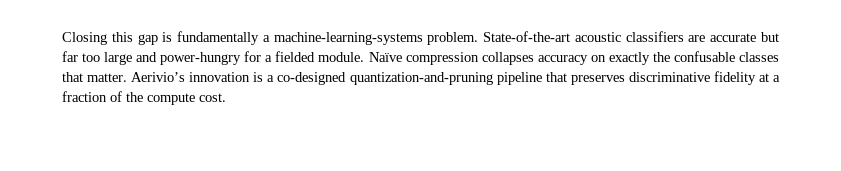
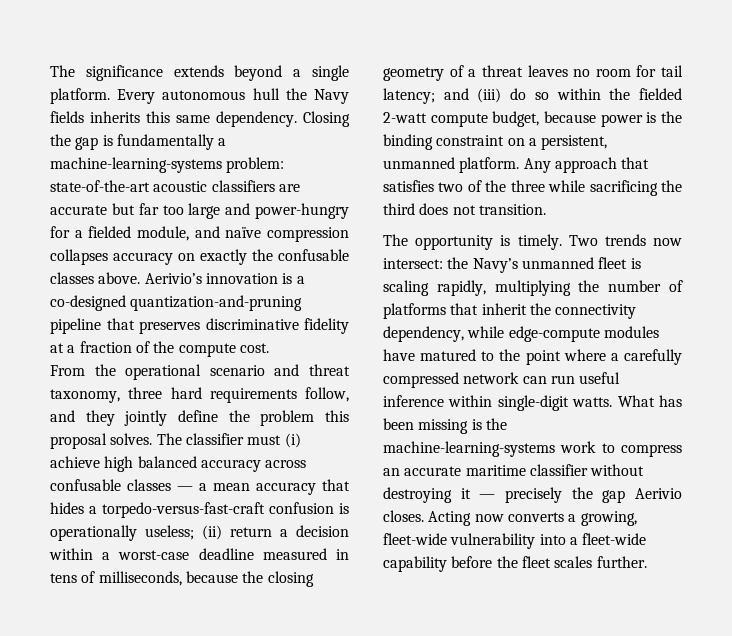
[62,32,133,45] Closing this -> [50,65,349,81] [50,88,349,104] [50,111,350,127] [50,134,71,146] The significance extends beyond a single platform. Every autonomous hull the Navy fields inherits this same dependency. Closing the
[427,31,571,45] problem. State-of-the-art -> [226,157,285,173] [50,180,150,192] problem: state-of-the-art
[318,52,402,62] module. Naïve -> [137,226,262,241] module, and naïve
[62,72,128,82] that matter. -> [98,272,141,284] above.
(226, 97) none -> [50,364,350,380] [50,387,349,403] [50,410,349,426] [50,433,301,449] [50,456,307,472] [50,479,350,495] [50,502,349,518] [50,525,349,541] [49,548,350,560] [50,571,314,587] [383,65,683,81] [383,88,682,104] [383,111,682,127] [383,134,608,150] [383,157,650,173] [383,180,682,196] [383,203,546,215] [383,234,682,250] [383,257,641,273] [383,280,683,296] [383,303,637,319] [383,326,659,342] [383,349,682,365] [383,372,621,388] [383,395,682,411] [383,418,507,434] [383,441,682,457] [383,464,645,476] [383,487,682,503] [383,510,637,526] [383,533,647,549] [383,556,647,572] // From the operational scenario and threat taxonomy, three hard requirements follow, and they jointly define the problem this proposal solves. The classifier must (i) achieve high balanced accuracy across confusable classes — a mean accuracy that hides a torpedo-versus-fast-craft confusion is operationally useless; (ii) return a decision within a worst-case deadline measured in tens of milliseconds, because the closing geometry of a threat leaves no room for tail latency; and (iii) do so within the fielded 2-watt compute budget, because power is the binding constraint on a persistent, unmanned platform. Any approach that satisfies two of the three while sacrificing the third does not transition. // The opportunity is timely. Two trends now intersect: the Navy’s unmanned fleet is scaling rapidly, multiplying the number of platforms that inherit the connectivity dependency, while edge-compute modules have matured to the point where a carefully compressed network can run useful inference within single-digit watts. What has been missing is the machine-learning-systems work to compress an accurate maritime classifier without destroying it — precisely the gap Aerivio closes. Acting now converts a growing, fleet-wide vulnerability into a fleet-wide capability before the fleet scales further.

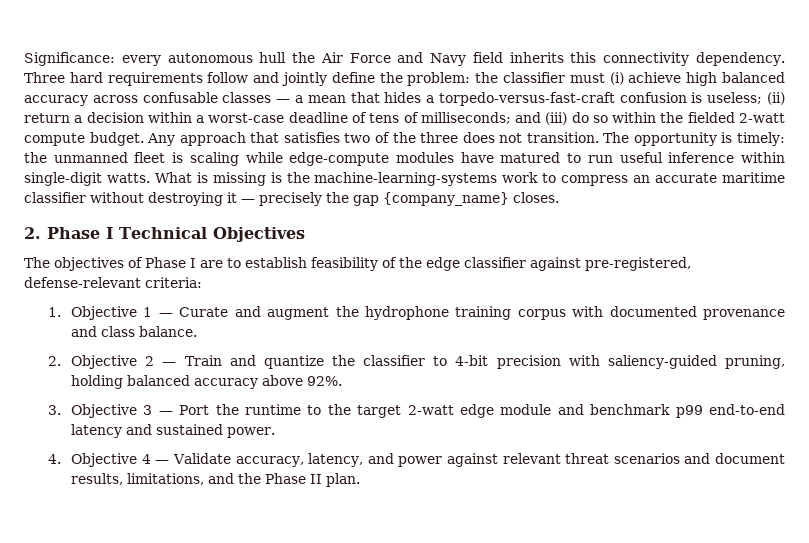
[50,65,349,81] [50,88,349,104] [50,111,350,127] [50,134,227,150] [50,157,285,173] [50,180,300,192] [50,203,349,219] [50,226,349,242] [50,249,349,265] [50,272,305,284] [50,295,303,311] [50,318,349,334] [50,341,269,357] [50,364,350,380] [50,387,349,403] [50,410,349,426] [50,433,182,449] The significance extends beyond a single platform. Every autonomous hull the Navy fields inherits this same dependency. Closing the gap is fundamentally a machine-learning-systems problem: state-of-the-art acoustic classifiers are accurate but far too large and power-hungry for a fielded module, and naïve compression collapses accuracy on exactly the confusable classes above. Aerivio’s innovation is a co-designed quantization-and-pruning pipeline that preserves discriminative fidelity at a fraction of the compute cost. // From the operational scenario and threat taxonomy, three hard requirements follow, and they jointly define the problem this proposal solves. The -> [24,52,786,66] [24,72,499,86] Significance: every autonomous hull the Air Force and Navy field inherits this connectivity dependency. Three hard requirements follow and jointly define the problem: the
[256,482,316,495] accuracy -> (346, 99) none
[50,525,137,541] operationally -> (703, 97) none
[262,548,350,560] [50,571,314,587] [383,65,683,81] [383,88,435,104] measured in tens of milliseconds, because the closing geometry of a threat leaves no room for tail latency; -> [351,112,511,124] of tens of milliseconds;
[492,111,682,127] [383,134,608,150] [383,157,520,173] budget, because power is the binding constraint on a persistent, unmanned platform. -> [89,132,144,146] budget.
[548,180,682,196] [383,203,415,215] while sacrificing the third -> (459, 137) none
(546, 209) // -> (599, 137) none
[517,234,682,250] [383,257,641,273] [383,280,683,296] [383,303,637,319] [383,326,464,342] timely. Two trends now intersect: the Navy’s unmanned fleet is scaling rapidly, multiplying the number of platforms that inherit the connectivity dependency, -> [737,132,785,146] [24,152,239,166] timely: the unmanned fleet is scaling
[499,349,682,365] [383,372,547,388] the point where a carefully compressed network can -> (582, 158) none
[659,395,682,407] [383,418,414,430] has been -> [196,172,208,183] is
[635,488,682,499] Aerivio -> [383,192,509,206] {company_name}
[428,511,637,526] [383,533,647,549] [383,556,647,572] Acting now converts a growing, fleet-wide vulnerability into a fleet-wide capability before the fleet scales further. -> [24,227,305,242] [24,257,691,271] [24,277,202,288] [47,306,786,320] [71,326,198,337] [47,355,785,369] [71,375,343,389] [47,404,785,418] [71,424,276,438] [47,453,785,467] [71,473,361,487] // 2. Phase I Technical Objectives // The objectives of Phase I are to establish feasibility of the edge classifier against pre-registered, defense-relevant criteria: // 1. Objective 1 — Curate and augment the hydrophone training corpus with documented provenance and class balance. // 2. Objective 2 — Train and quantize the classifier to 4-bit precision with saliency-guided pruning, holding balanced accuracy above 92%. // 3. Objective 3 — Port the runtime to the target 2-watt edge module and benchmark p99 end-to-end latency and sustained power. // 4. Objective 4 — Validate accuracy, latency, and power against relevant threat scenarios and document results, limitations, and the Phase II plan.

